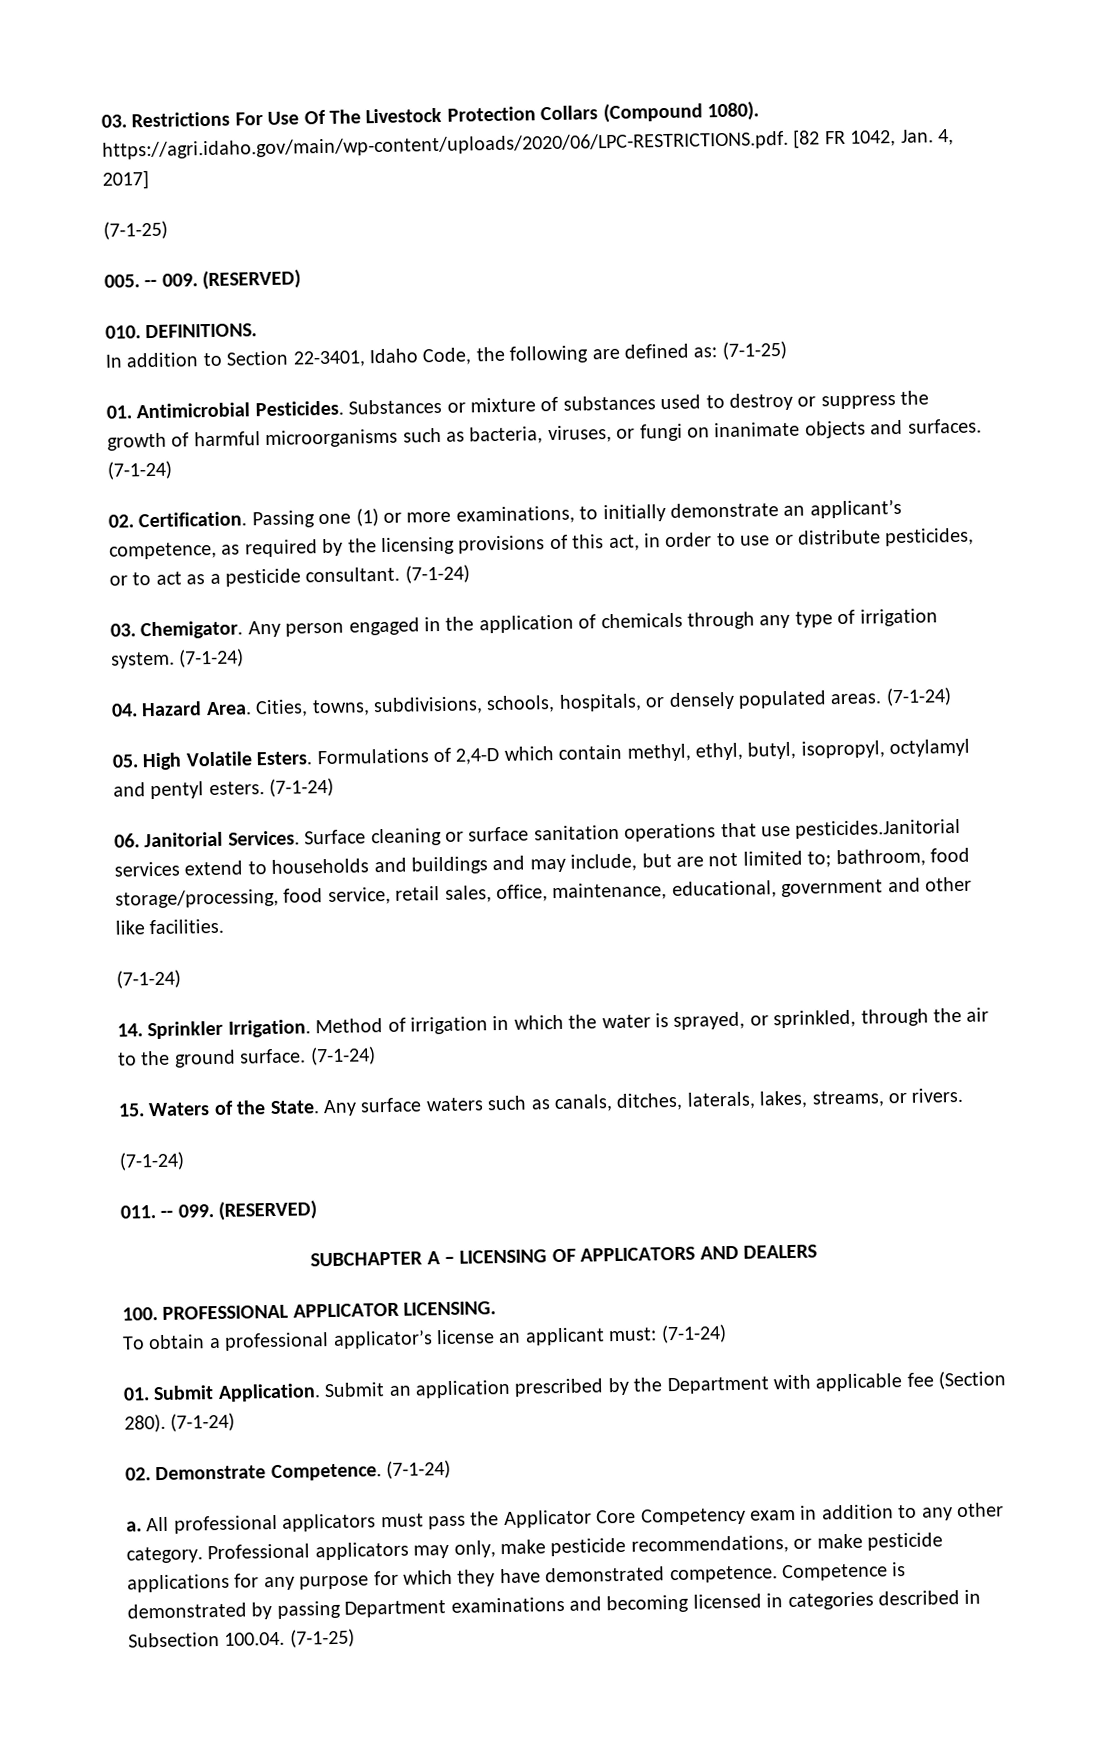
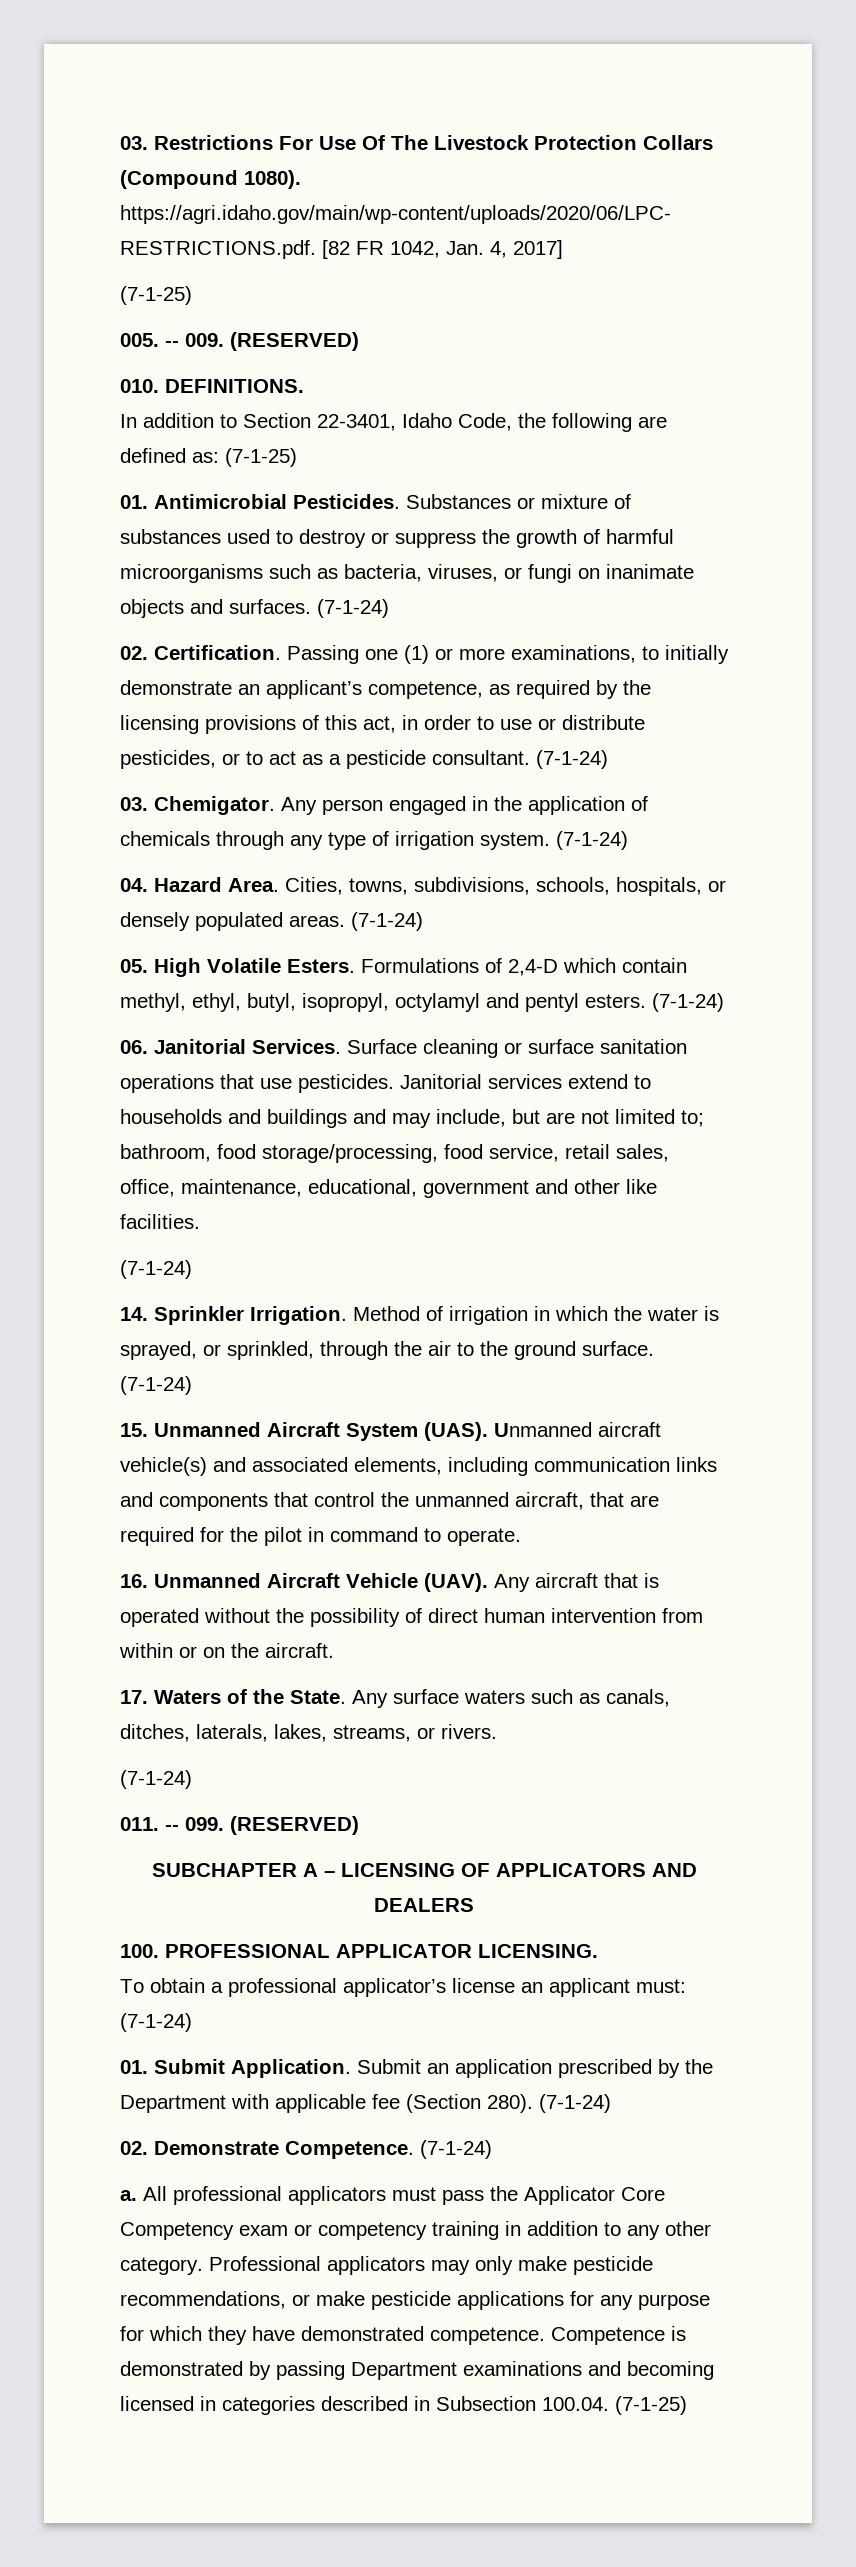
[795,818,962,839] pesticides.Janitorial -> [298,1074,482,1093] pesticides. Janitorial
(145, 1110) none -> [154,1422,661,1441] [120,1457,717,1476] [120,1492,659,1511] [120,1527,521,1546] [120,1573,659,1592] [120,1608,703,1627] [119,1643,334,1658] [120,1690,148,1704] Unmanned Aircraft System (UAS). Unmanned aircraft vehicle(s) and associated elements, including communication links and components that control the unmanned aircraft, that are required for the pilot in command to operate. // 16. Unmanned Aircraft Vehicle (UAV). Any aircraft that is operated without the possibility of direct human intervention from within or on the aircraft. // 17.
(796, 1515) none -> [294,2221,499,2240] or competency training
[453,1540,496,1558] only, -> [475,2256,513,2275] only

